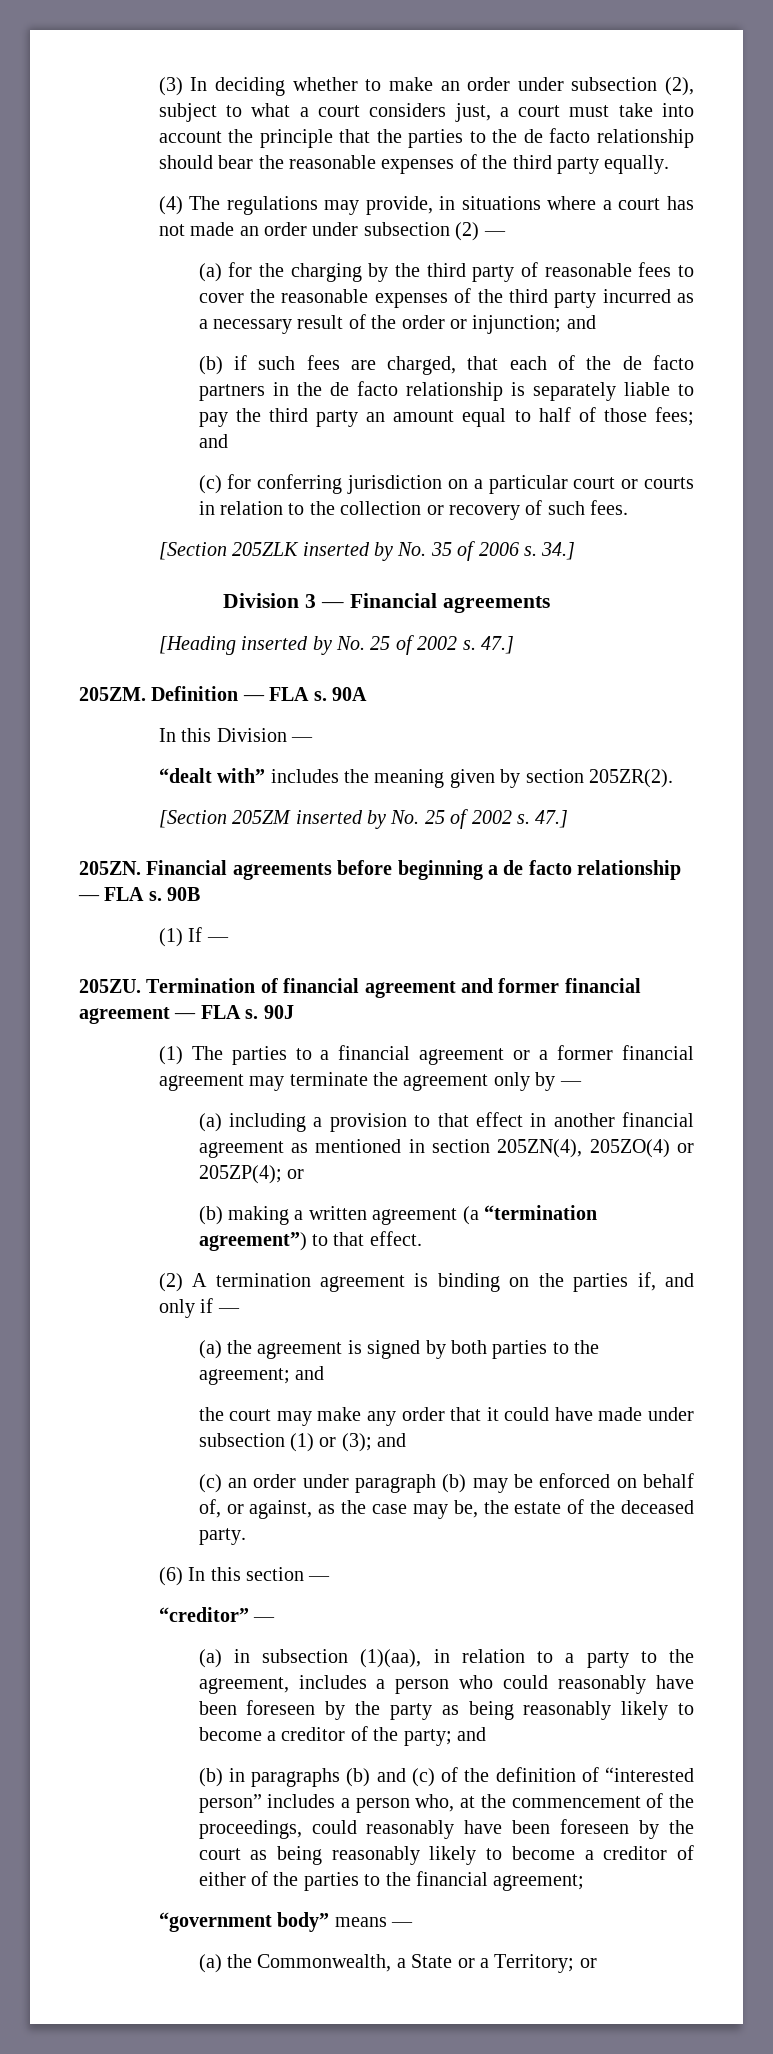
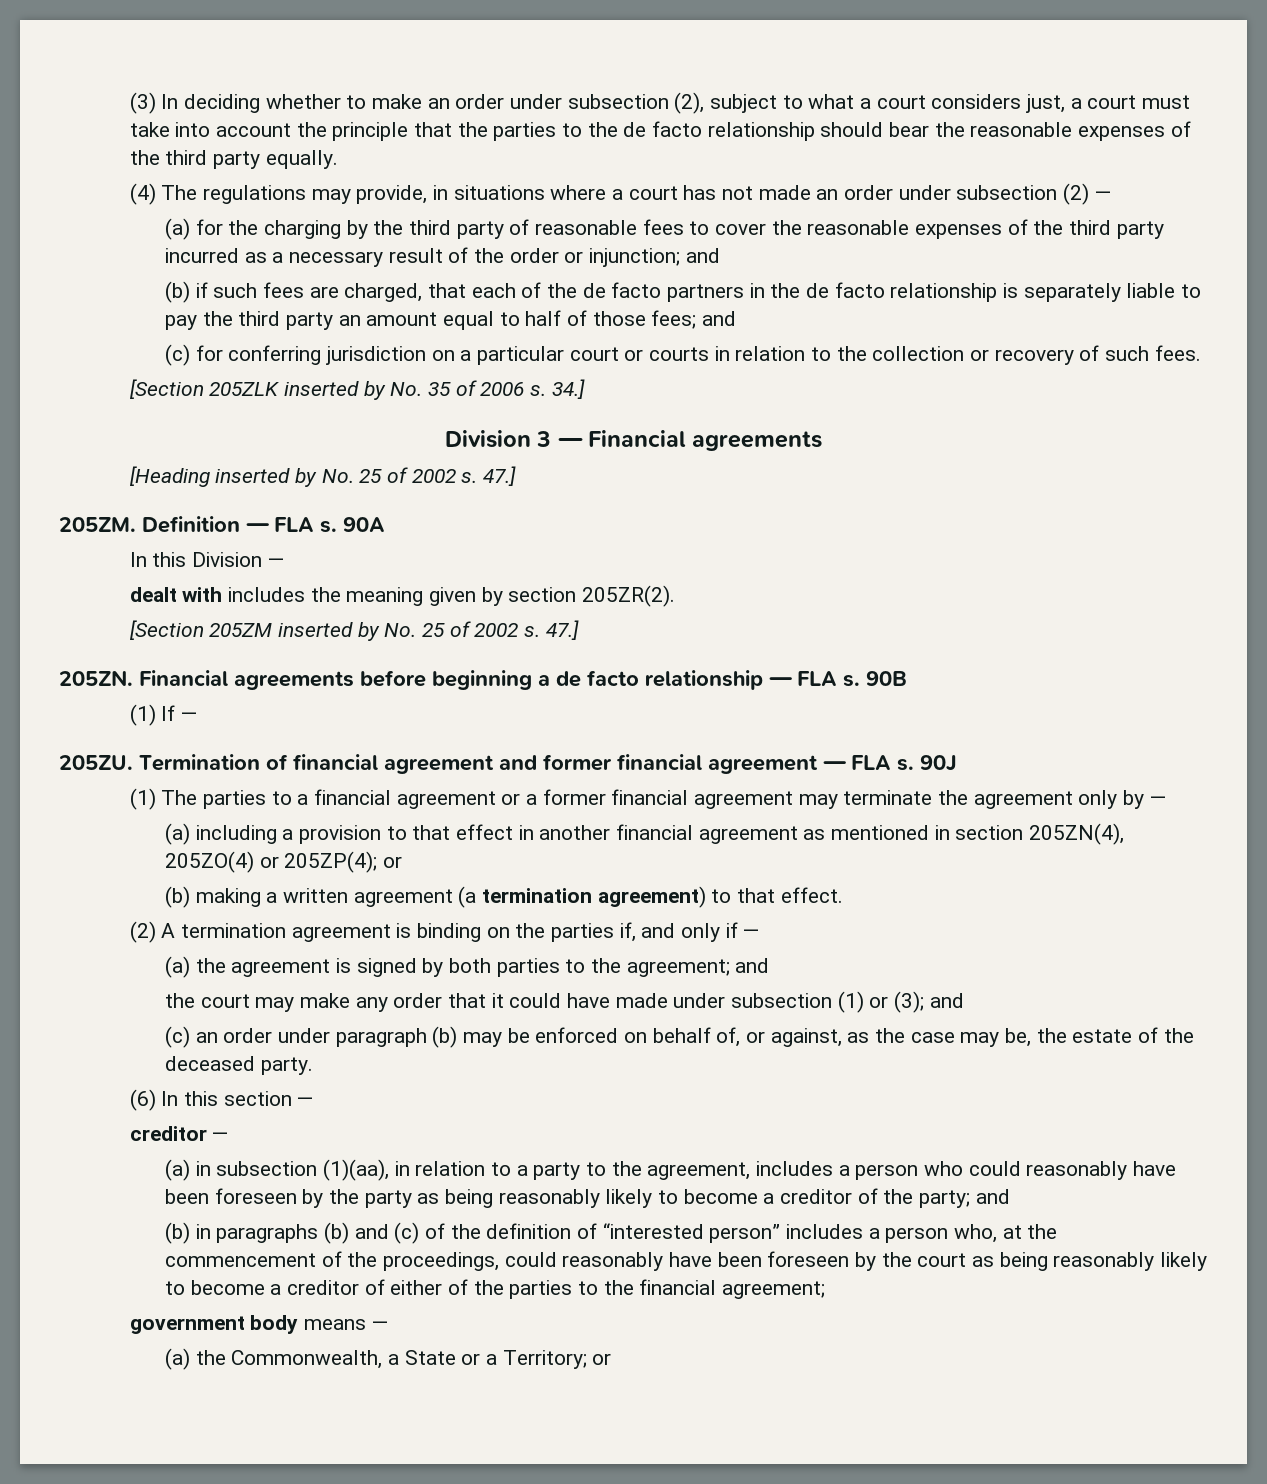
[158,768,266,783] “dealt with” -> [129,587,223,602] dealt with
[484,1205,598,1220] [198,1232,307,1251] “termination agreement”) -> [481,886,706,908] termination agreement)
[158,1607,249,1622] “creditor” -> [129,1126,207,1141] creditor
[158,1912,330,1932] “government body” -> [129,1315,299,1334] government body

